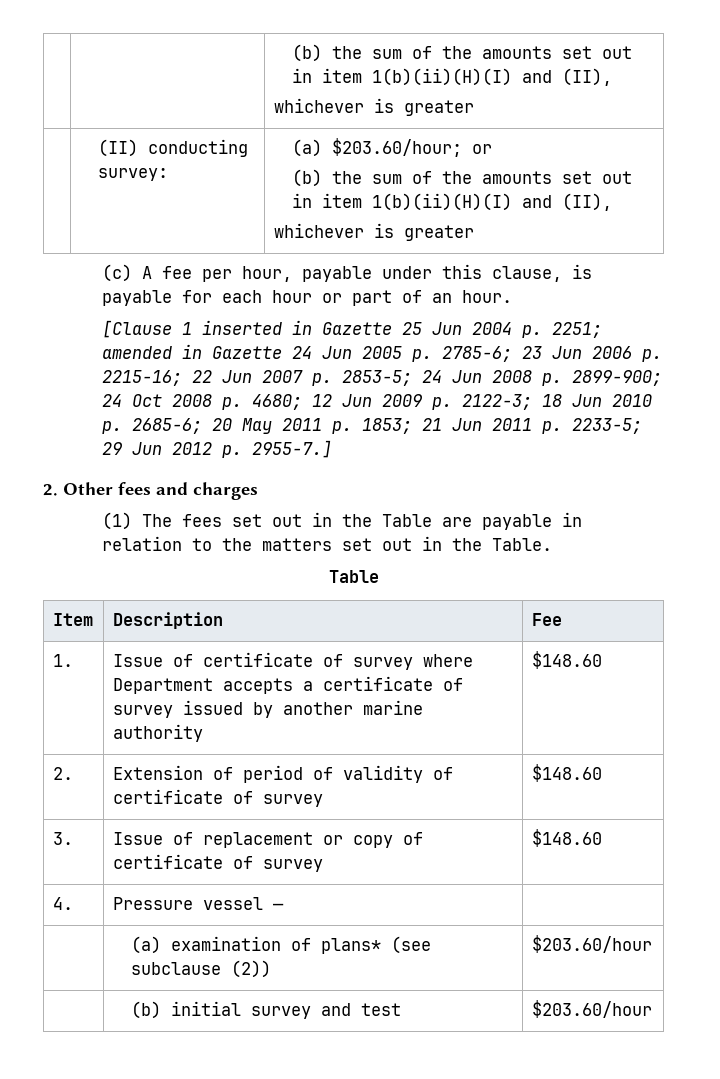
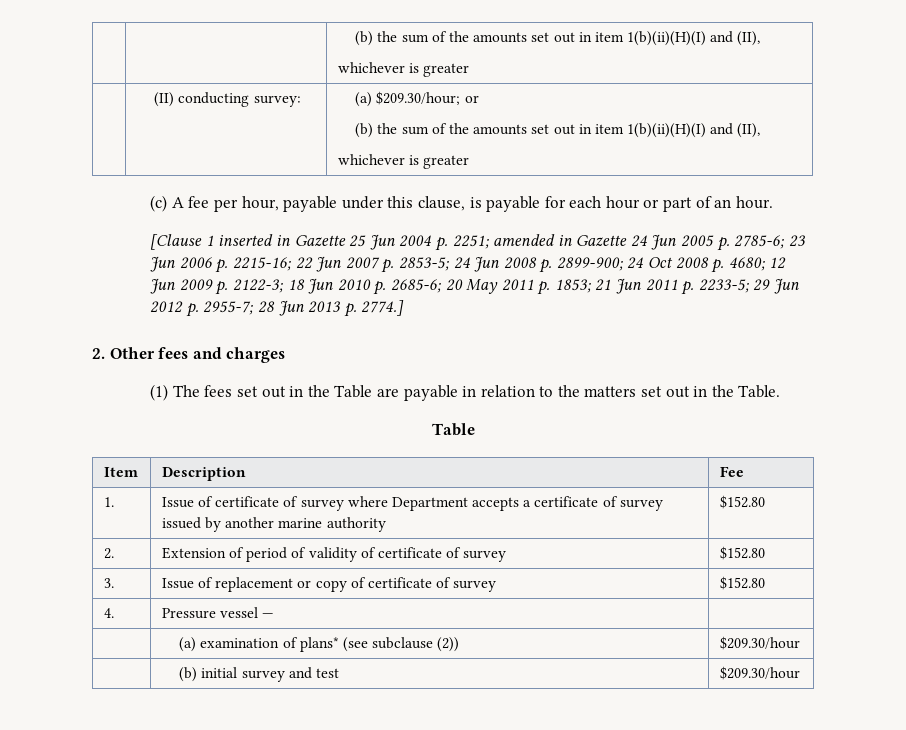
[331,138,462,157] $203.60/hour; -> [376,91,461,105] $209.30/hour;
[251,440,332,458] 2955-7.] -> [203,300,405,317] 2955-7; 28 Jun 2013 p. 2774.]
[531,651,602,669] $148.60 -> [719,495,765,509] $152.80
[531,764,602,782] $148.60 -> [719,546,765,560] $152.80
[531,829,602,847] $148.60 -> [719,576,765,590] $152.80
[531,935,652,953] $203.60/hour -> [719,636,800,650] $209.30/hour
[531,1000,652,1018] $203.60/hour -> [719,666,800,680] $209.30/hour

